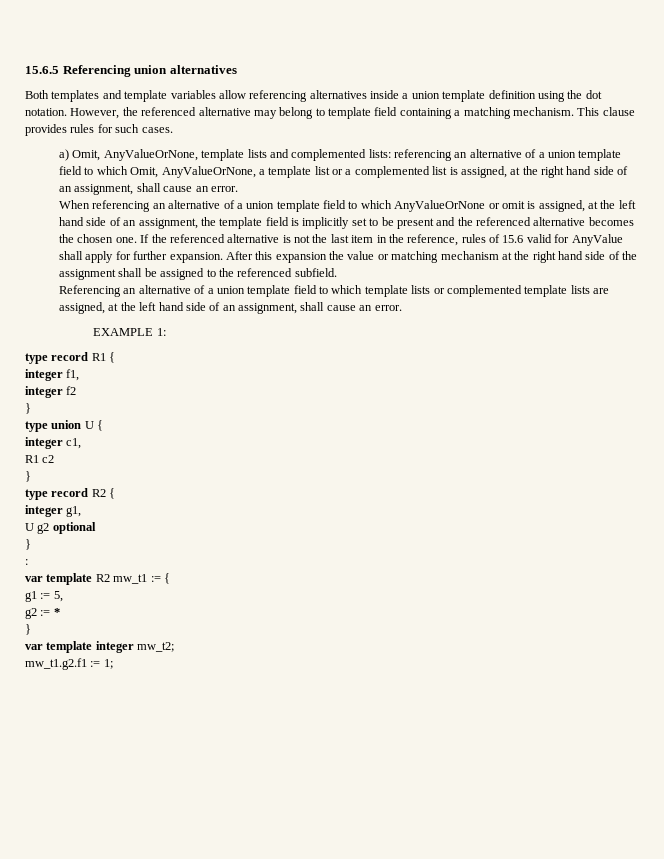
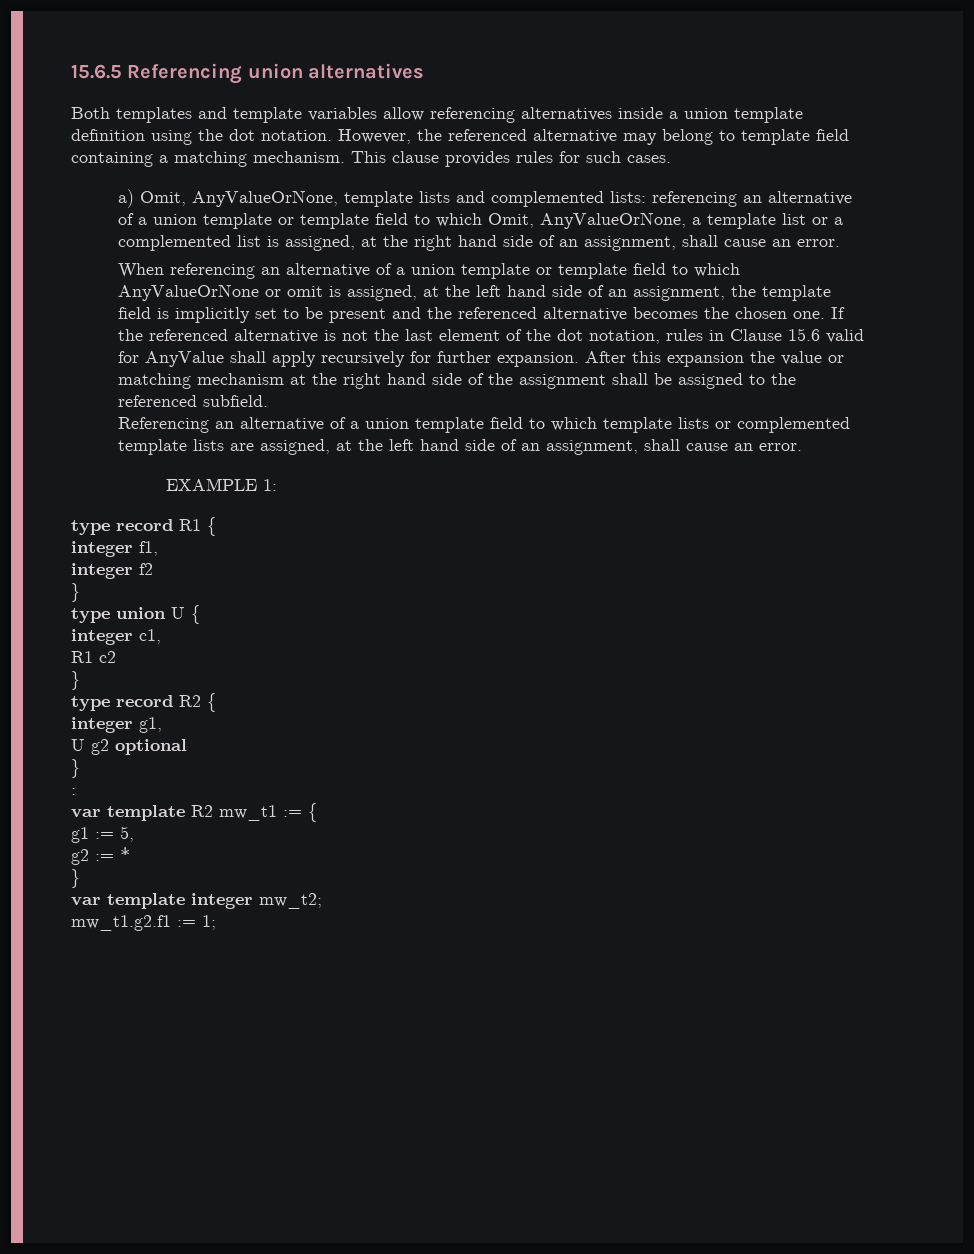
(622, 155) none -> [278,213,370,229] or template
(320, 206) none -> [536,263,628,279] or template
[351,234,501,246] item in the reference, rules of -> [439,329,783,344] element of the dot notation, rules in Clause
(114, 257) none -> [321,351,406,367] recursively

